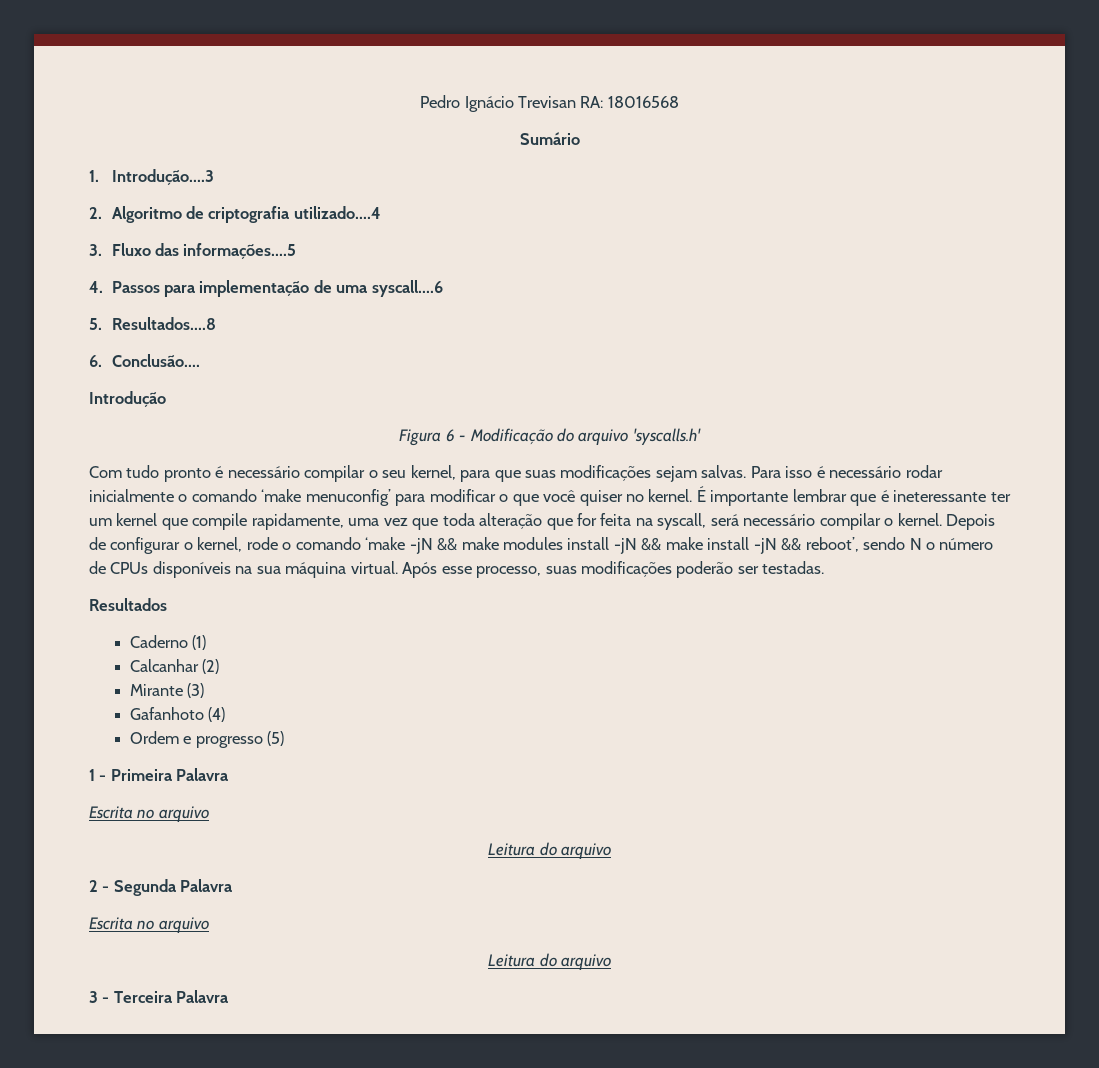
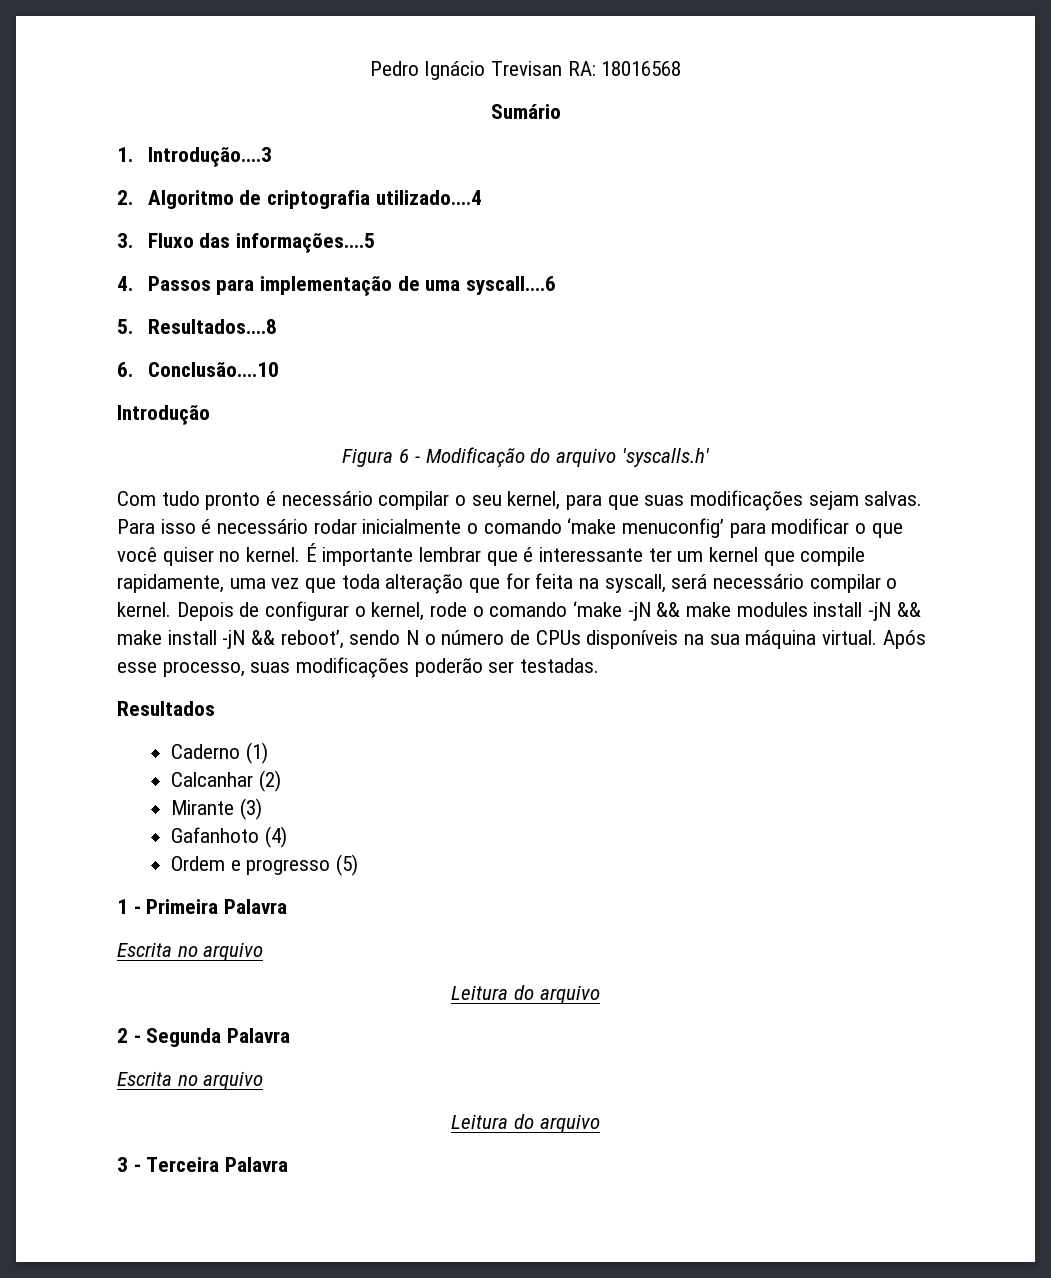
[111,354,200,367] Conclusão.... -> [147,362,279,377] Conclusão....10
[893,490,987,502] ineteressante -> [539,547,644,562] interessante

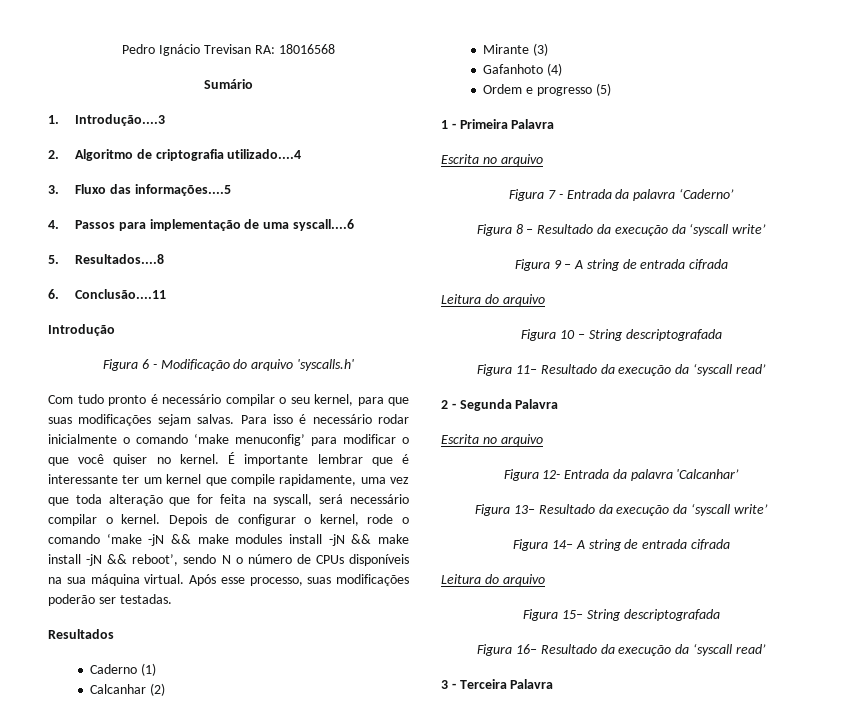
[147,362,279,377] Conclusão....10 -> [75,289,167,299] Conclusão....11
[451,985,600,1004] Leitura do arquivo -> [509,188,734,201] [476,223,767,236] [514,259,729,271] [441,294,545,306] [521,329,722,341] [477,363,766,376] Figura 7 - Entrada da palavra ‘Caderno’ // Figura 8 – Resultado da execução da ‘syscall write’ // Figura 9 – A string de entrada cifrada // Leitura do arquivo // Figura 10 – String descriptografada // Figura 11– Resultado da execução da ‘syscall read’
[451,1114,600,1133] Leitura do arquivo -> [503,469,740,481] [475,503,768,516] [513,539,730,551] [441,574,545,586] [523,609,720,621] [477,643,766,656] Figura 12- Entrada da palavra 'Calcanhar’ // Figura 13– Resultado da execução da ‘syscall write’ // Figura 14– A string de entrada cifrada // Leitura do arquivo // Figura 15– String descriptografada // Figura 16– Resultado da execução da ‘syscall read’

